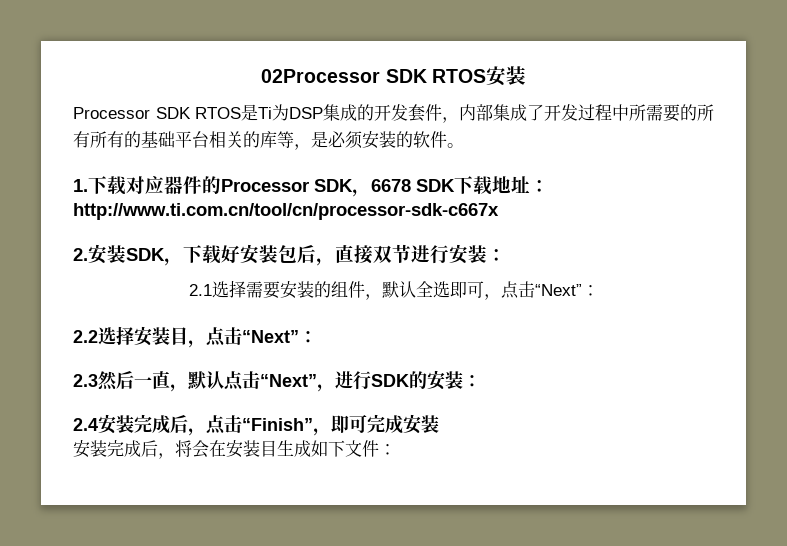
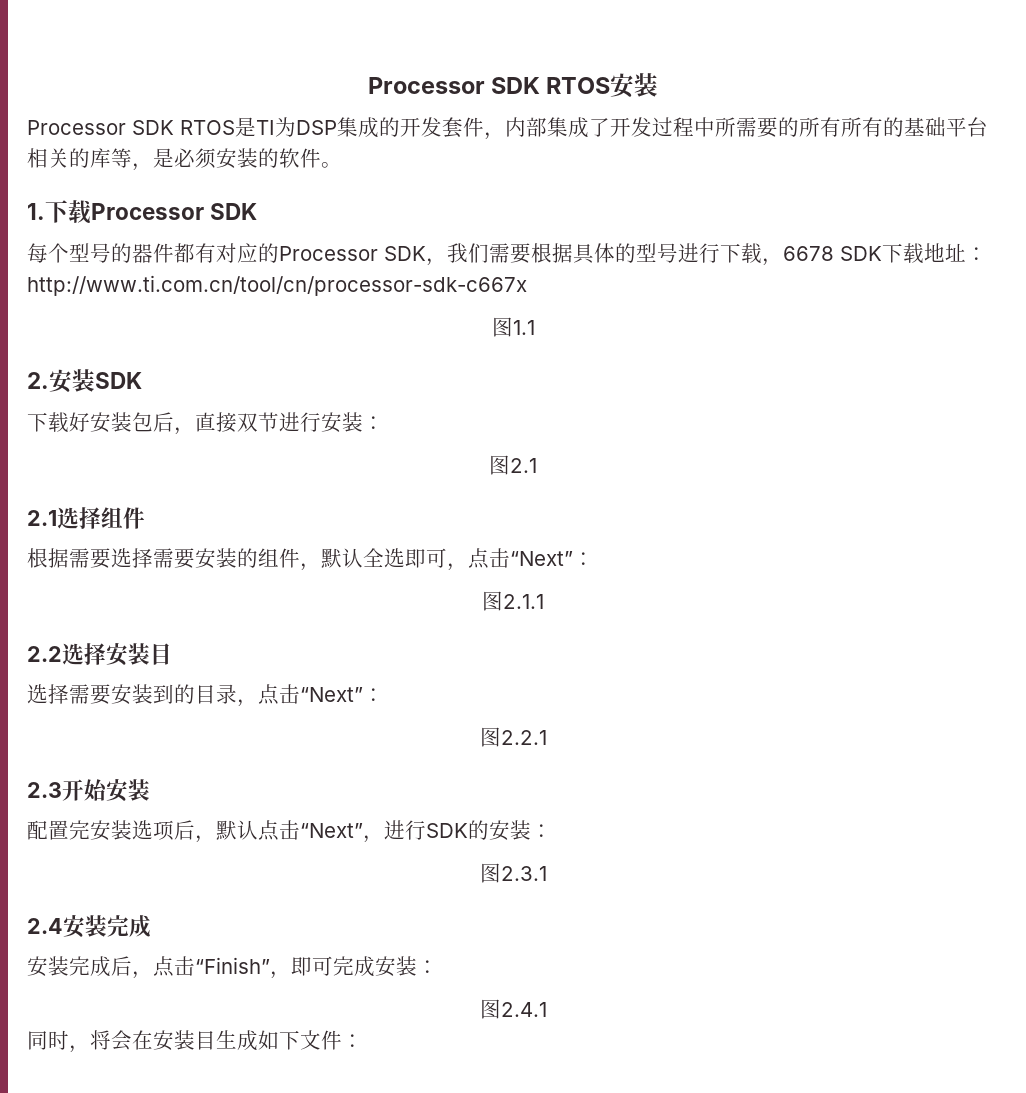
[261,69,381,83] 02Processor -> [367,77,485,94] Processor
[258,107,272,119] Ti -> [256,120,275,135] TI
[126,176,353,194] 对应器件的Processor SDK -> [91,203,258,220] [27,243,762,266] Processor SDK // 每个型号的器件都有对应的Processor SDK，我们需要根据具体的型号进行下载
(499, 211) none -> [491,317,535,337] // 图1.1
[164,258,183,266] ， -> (142, 380) //
[188,284,212,296] 2.1 -> [489,455,537,475] [27,507,145,529] [27,548,111,569] 图2.1 // 2.1选择组件 // 根据需要
(599, 290) none -> [482,591,544,611] // 图2.1.1
[188,327,317,348] ，点击“Next”： -> [27,684,384,707] [479,727,547,747] // 选择需要安装到的目录，点击“Next”： // 图2.2.1
[98,371,170,391] 然后一直 -> [62,779,150,802] [27,820,195,841] 开始安装 // 配置完安装选项后
(481, 381) none -> [479,863,547,883] // 图2.3.1
(170, 424) none -> [27,956,111,977] // 安装完成
[73,440,158,458] // 安装完成后 -> [417,960,438,974] [479,999,547,1019] [27,1030,69,1050] ： // 图2.4.1 // 同时

